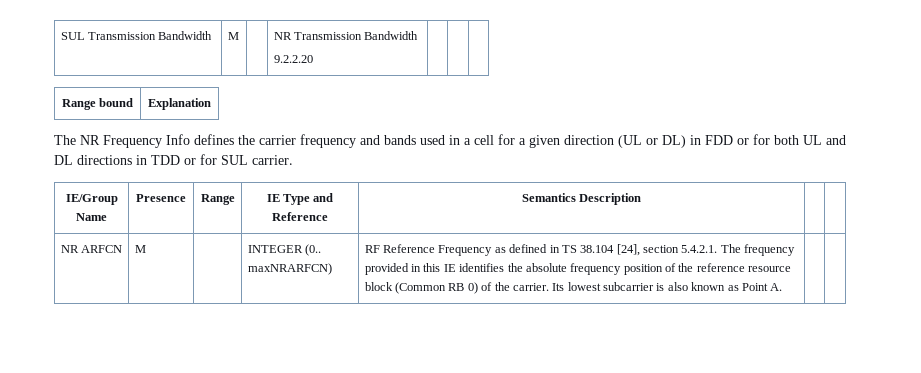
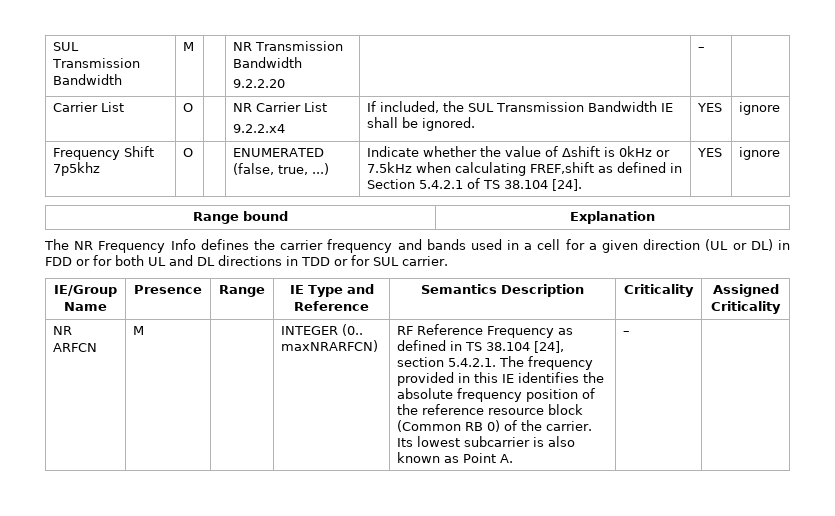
(313, 59) | -> [697,47,705,51] [52,102,124,112] [182,103,193,112] [232,102,327,112] [232,124,285,133] [366,101,673,113] [366,117,475,131] [696,103,722,112] [738,102,780,115] [52,146,154,160] [52,162,100,176] [182,148,193,157] [232,148,324,157] [232,163,329,175] [366,146,670,157] [366,162,682,176] [366,178,582,191] [696,148,722,157] [738,147,780,160] – | // Carrier List | O | | NR Carrier List // 9.2.2.x4 | If included, the SUL Transmission Bandwidth IE shall be ignored. | YES | ignore // Frequency Shift 7p5khz | O | | ENUMERATED (false, true, ...) | Indicate whether the value of Δshift is 0kHz or 7.5kHz when calculating FREF,shift as defined in Section 5.4.2.1 of TS 38.104 [24]. | YES | ignore
(642, 199) | -> [624,284,694,297] [712,284,779,297] [711,301,781,314] Criticality | Assigned Criticality
(783, 287) none -> [622,331,630,335] –

